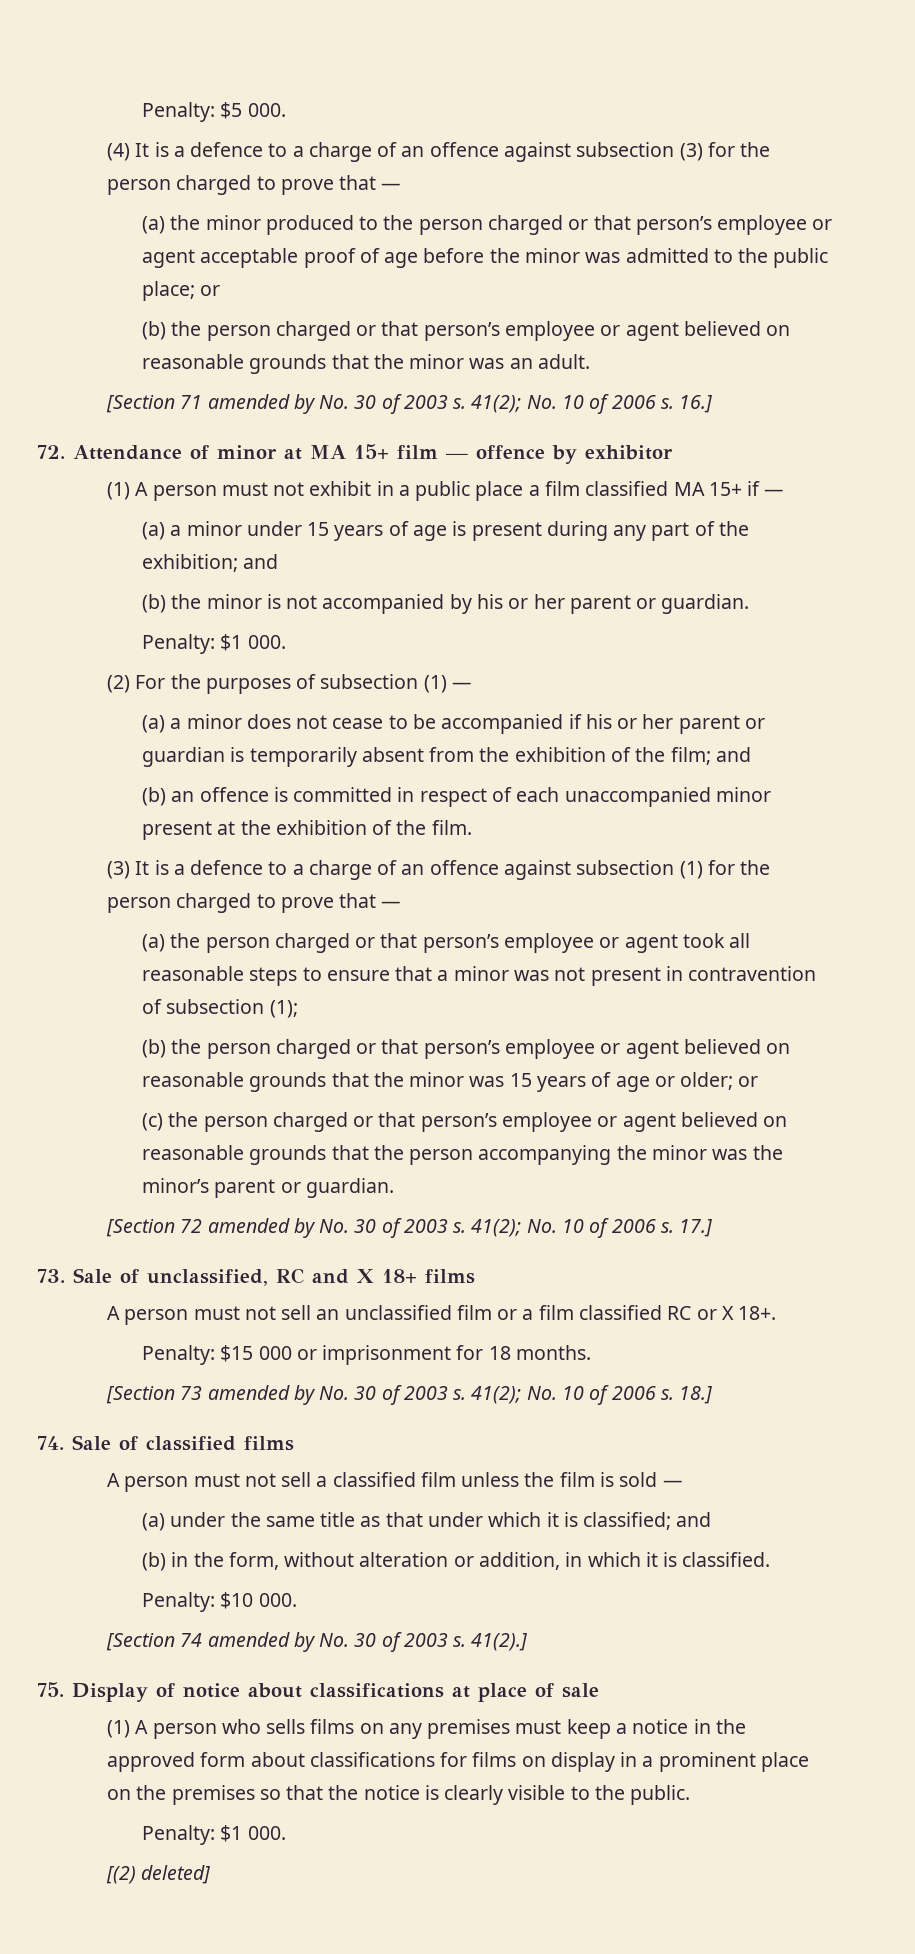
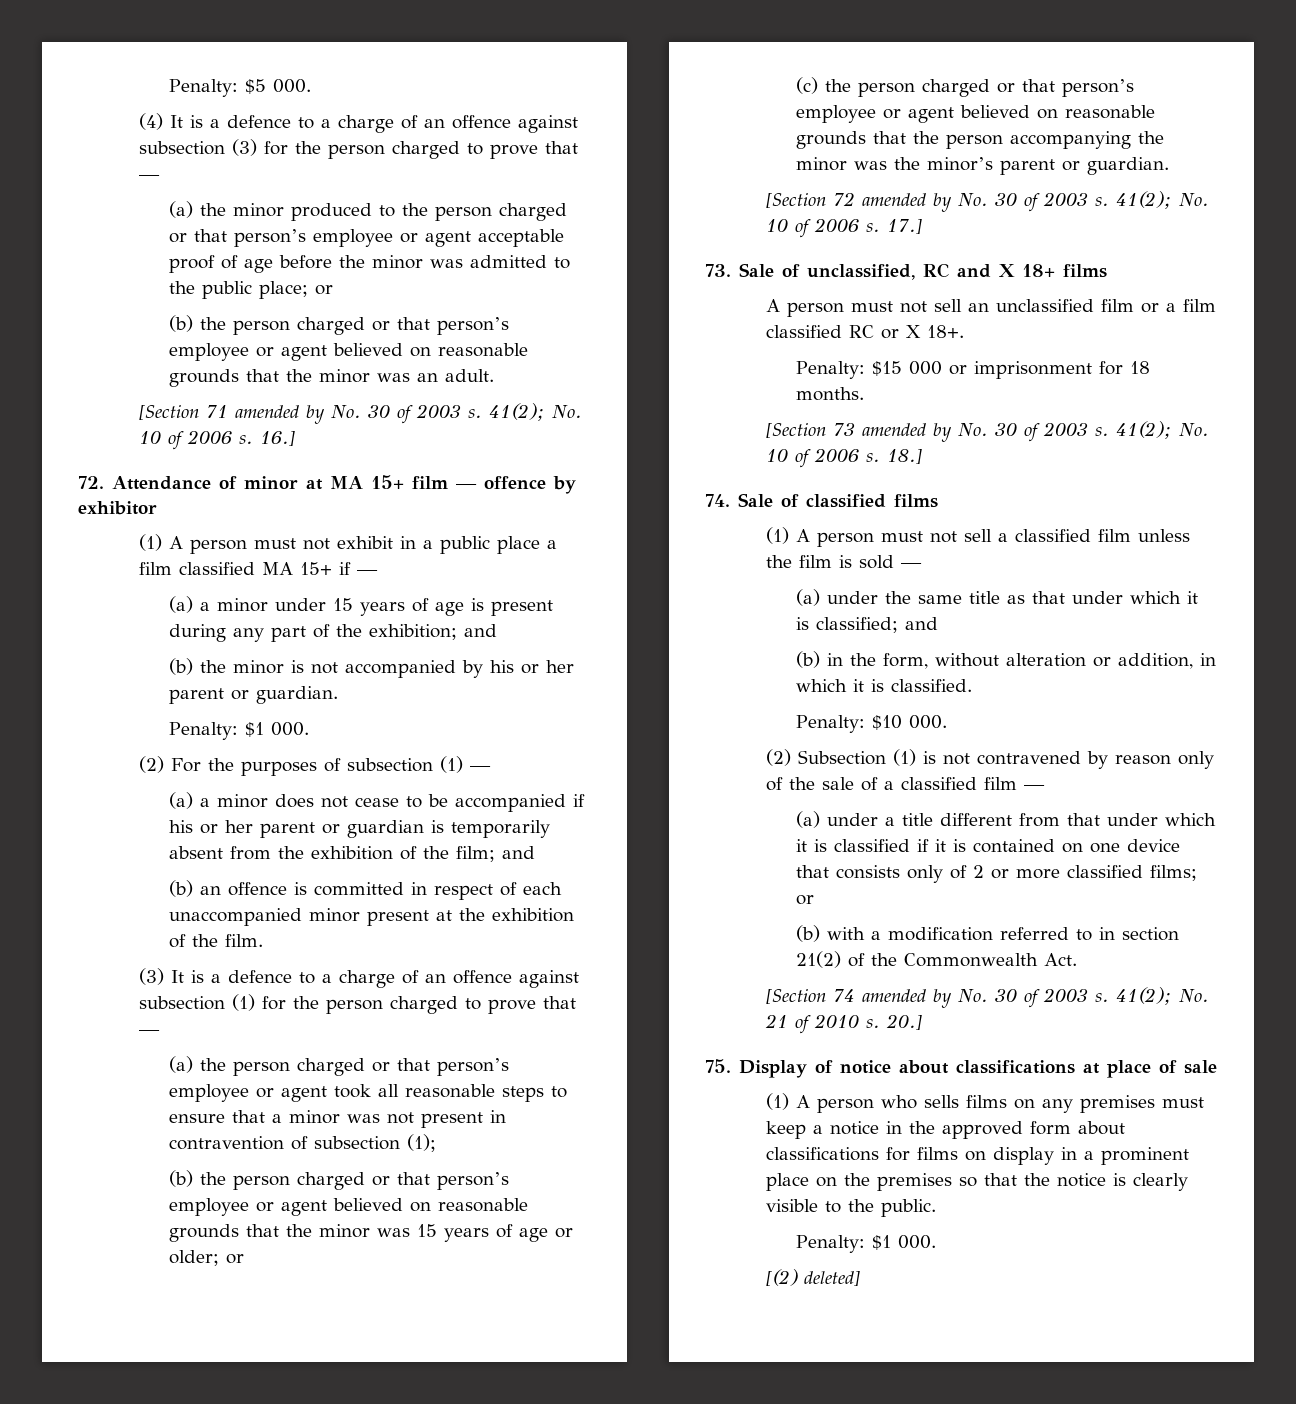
(294, 1443) none -> [765,527,789,544] (1)
(297, 1600) none -> [765,749,1214,769] [765,777,1045,791] [796,811,1217,828] [796,839,1181,853] [796,865,1198,883] [796,895,815,905] [796,925,1180,942] [796,951,1078,968] // (2) Subsection (1) is not contravened by reason only of the sale of a classified film — // (a) under a title different from that under which it is classified if it is contained on one device that consists only of 2 or more classified films; or // (b) with a modification referred to in section 21(2) of the Commonwealth Act.
[471,1633,528,1651] 41(2).] -> [1115,987,1209,1005] [764,1014,922,1034] 41(2); No. 21 of 2010 s. 20.]

